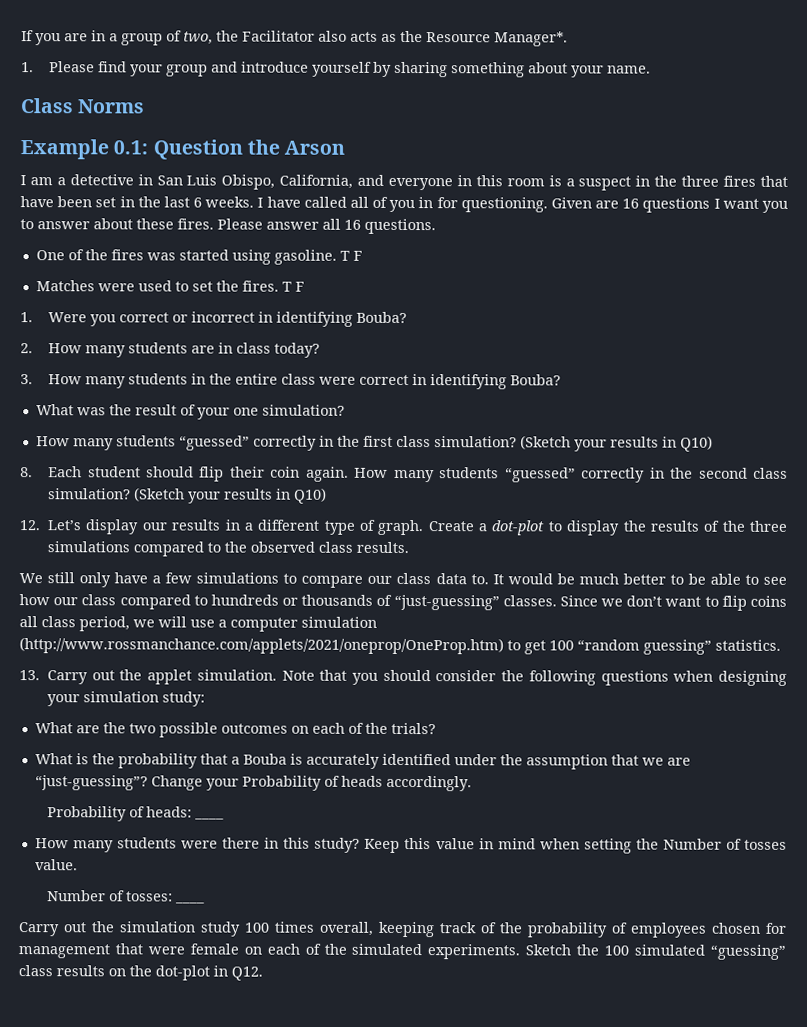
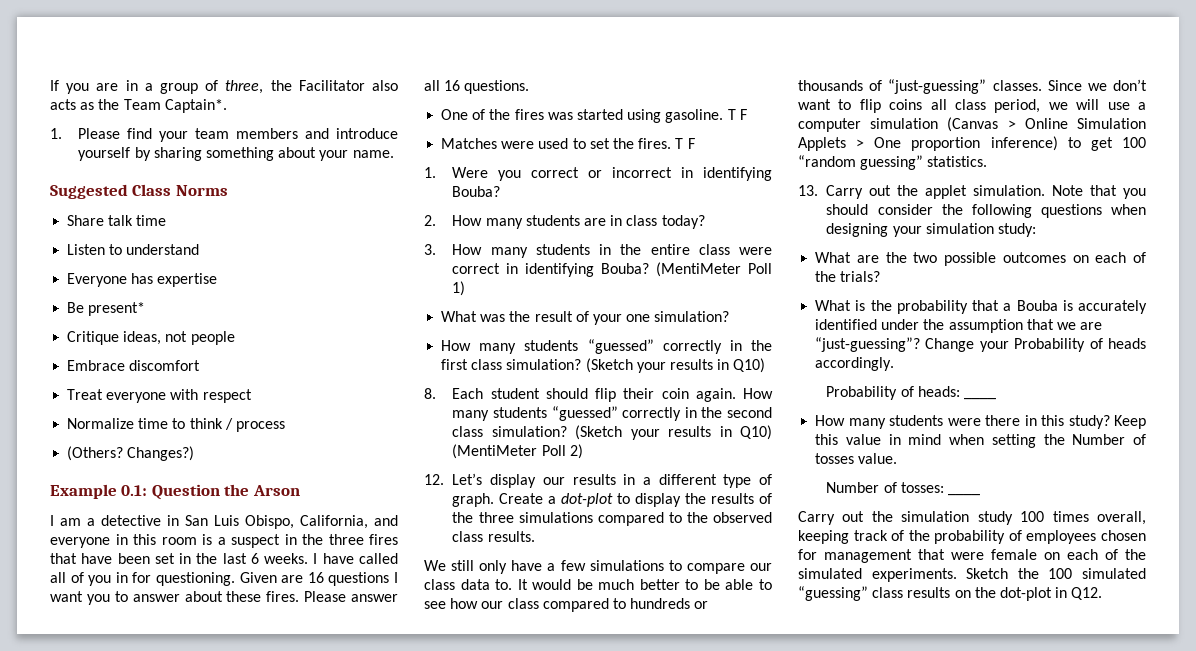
[183,31,213,45] two, -> [225,80,264,94] three,
[426,31,568,47] Resource Manager*. -> [123,99,227,113] Team Captain*.
[166,64,209,77] group -> [195,128,299,139] team members
(652, 69) none -> [50,184,128,199] Suggested
(146, 106) none -> [67,215,167,226] [67,244,200,255] [67,273,218,287] [67,302,146,316] [67,331,235,345] [67,360,201,371] [67,389,252,403] [67,418,285,432] [67,446,195,461] // Share talk time // Listen to understand // Everyone has expertise // Be present* // Critique ideas, not people // Embrace discomfort // Treat everyone with respect // Normalize time to think / process // (Others? Changes?)
(562, 380) none -> [656,262,772,277] [452,281,466,296] (MentiMeter Poll 1)
(328, 495) none -> [452,444,583,459] (MentiMeter Poll 2)
[19,637,504,655] (http://www.rossmanchance.com/applets/2021/oneprop/OneProp.htm) -> [947,117,1146,132] [798,136,1058,151] (Canvas > Online Simulation Applets > One proportion inference)

